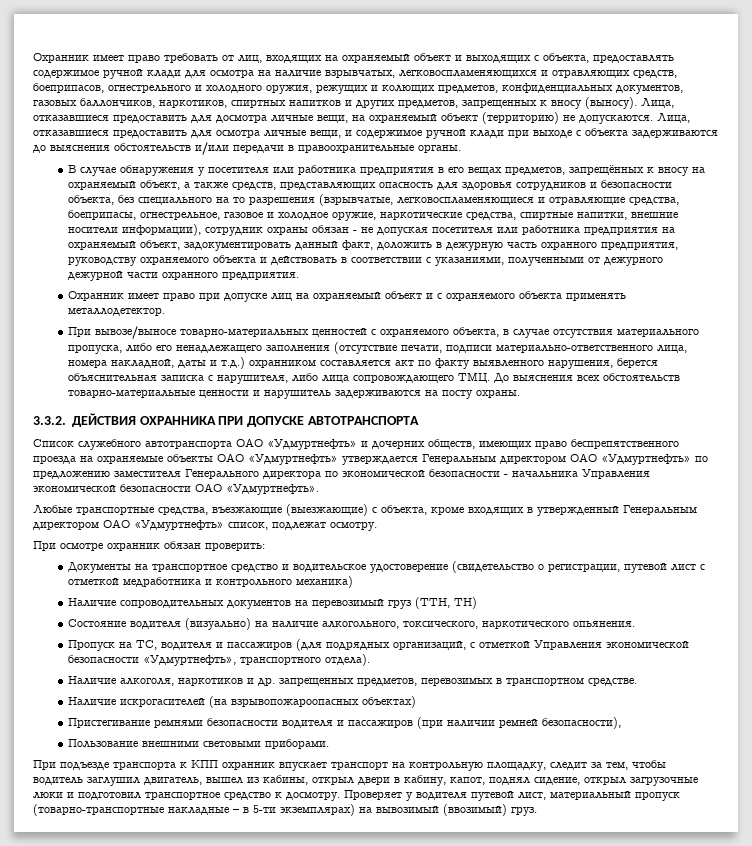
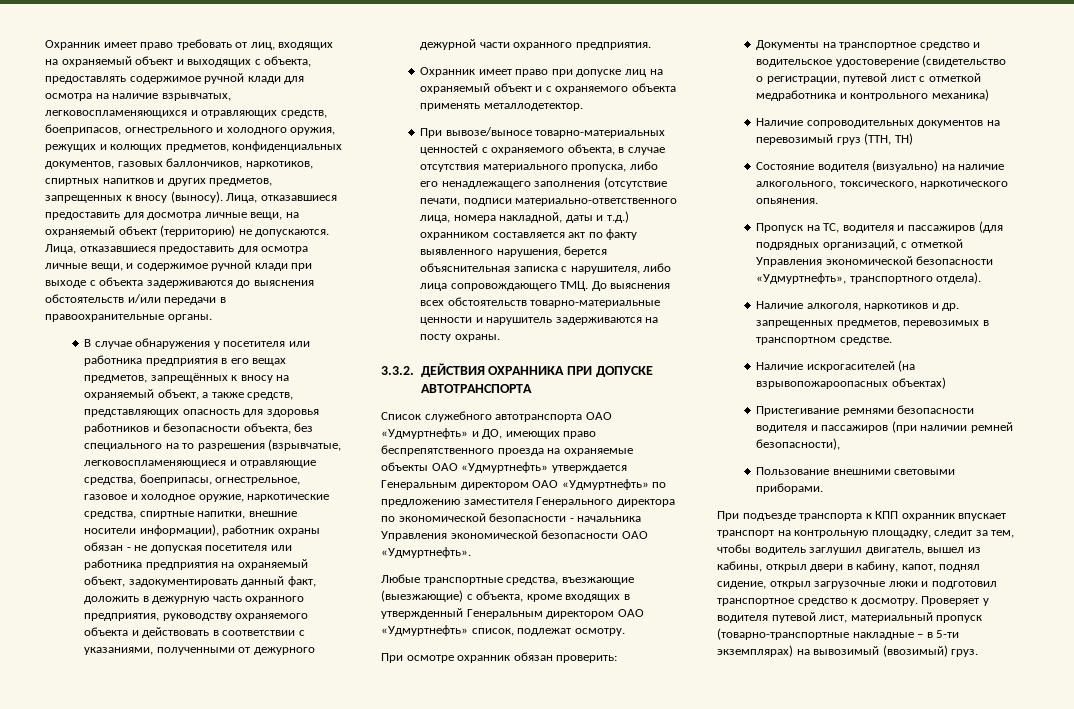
[516,182,587,191] сотрудников -> [84,423,150,434] работников
[205,227,264,236] сотрудник -> [222,525,275,536] работник
[372,439,475,449] дочерних обществ, -> [482,429,503,439] ДО,

